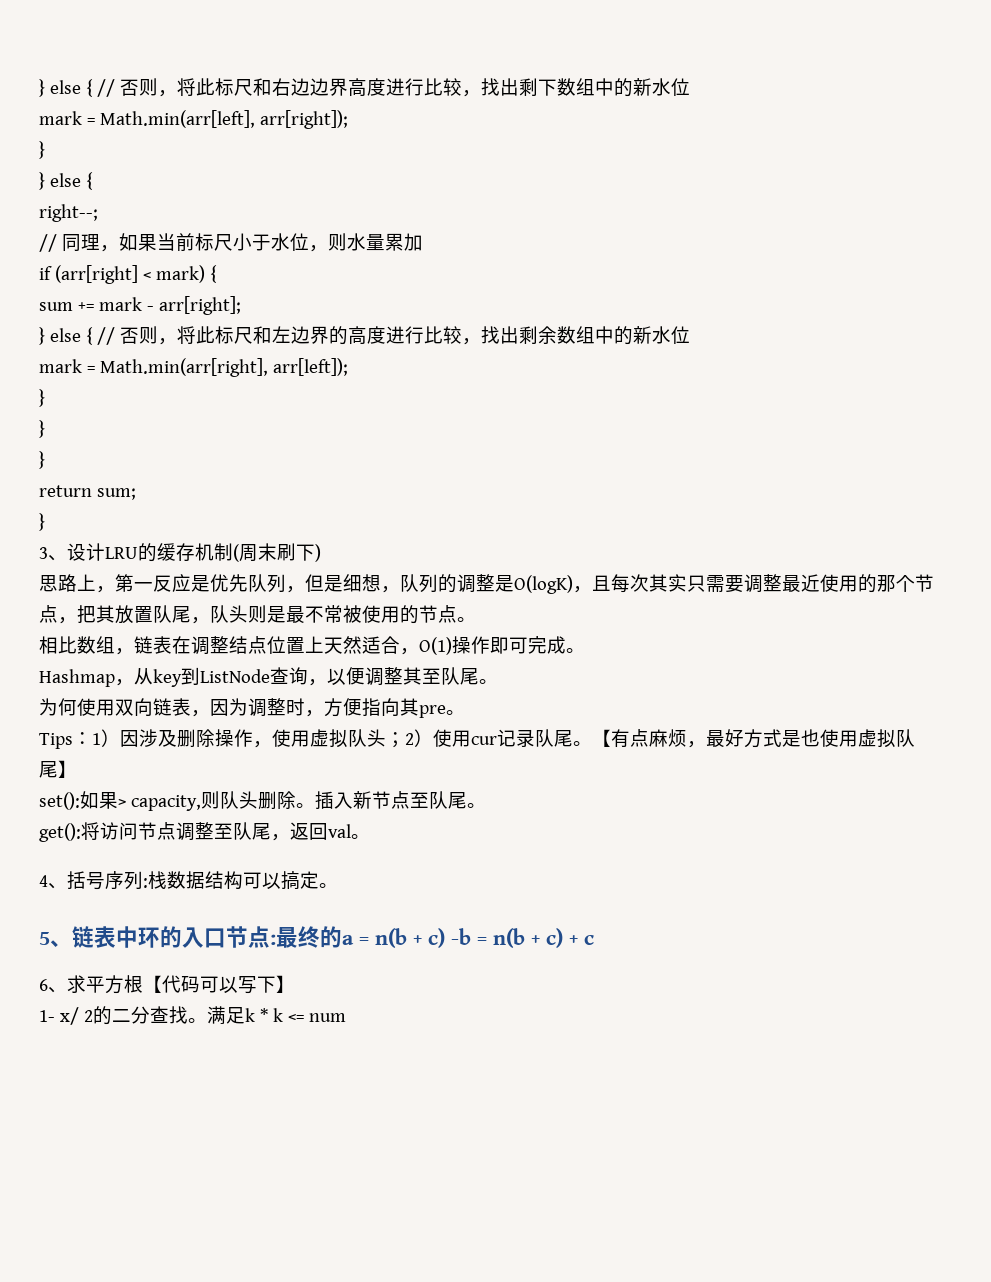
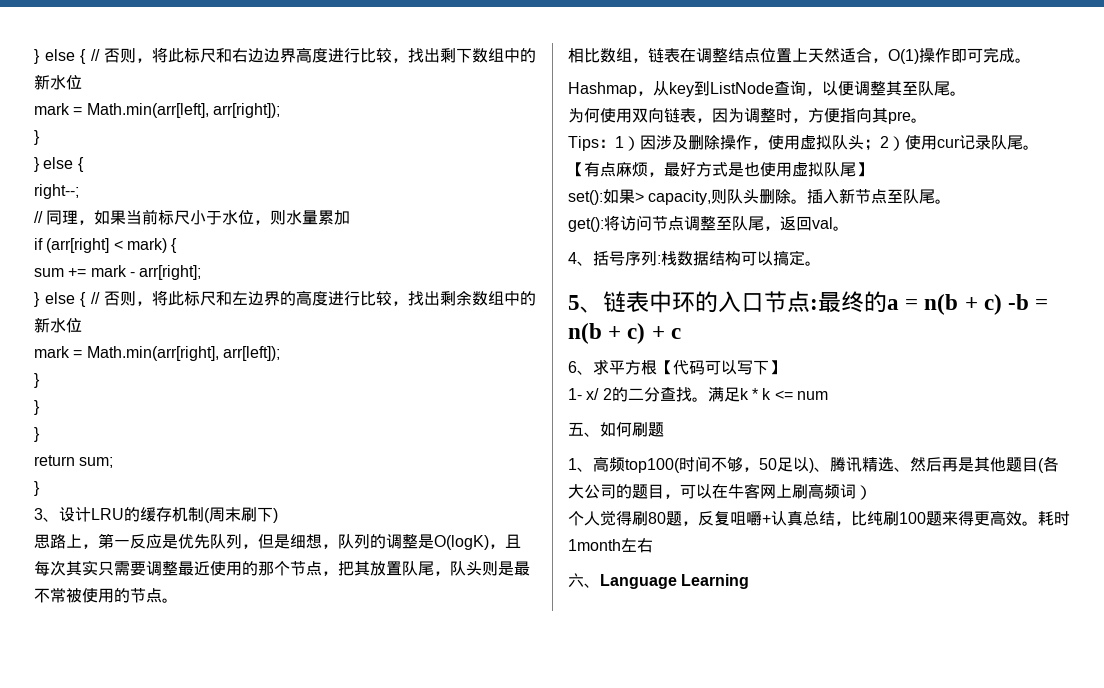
(346, 1017) none -> [568,422,664,437] [568,456,1059,473] [568,483,872,500] [568,510,1070,526] [568,538,653,553] [568,573,750,589] // 五、如何刷题 // 1、高频top100(时间不够，50足以)、腾讯精选、然后再是其他题目(各大公司的题目，可以在牛客网上刷高频词） // 个人觉得刷80题，反复咀嚼+认真总结，比纯刷100题来得更高效。耗时1month左右 // 六、Language Learning

